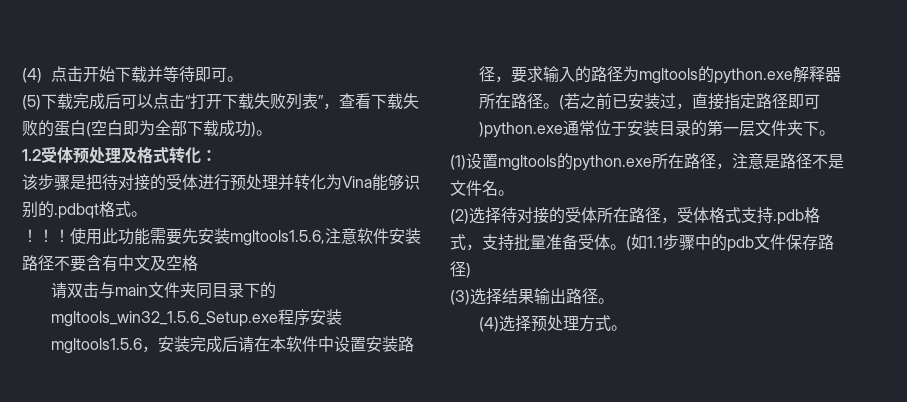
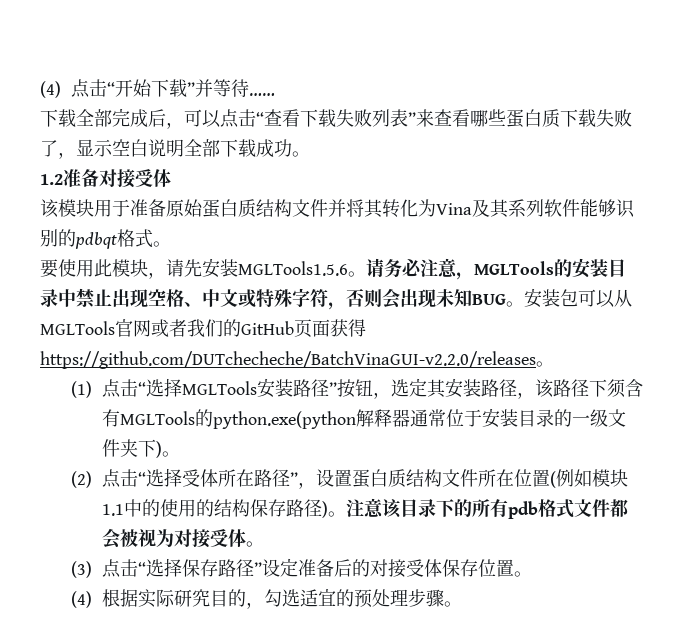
(84, 74) none -> [106,82,115,95] “
[147,66,244,83] [22,93,121,110] 并等待即可。 // (5)下载完成后 -> [186,79,275,97] [40,108,184,129] ”并等待…… // 下载全部完成后，
[190,93,222,109] 打开 -> [264,109,300,127] 查看
[323,93,419,110] [22,120,155,137] ，查看下载失败的蛋白(空白即为 -> [416,109,632,128] [40,139,184,159] 来查看哪些蛋白质下载失败了，显示空白说明
[251,122,256,137] ) -> (292, 148) none
[41,146,217,164] [22,174,372,191] 受体预处理及格式转化： // 该步骤是把待对接的受体进行预处理并转化为Vina -> [63,169,171,188] [40,199,580,218] 准备对接受体 // 该模块用于准备原始蛋白质结构文件并将其转化为Vina及其系列软件
[54,203,99,219] .pdbqt -> [75,232,117,249] pdbqt
[22,228,421,246] [22,255,198,272] [51,282,277,299] [51,309,343,327] [51,336,415,354] [479,66,842,84] [479,93,821,110] [479,122,564,138] ！！！使用此功能需要先安装mgltools1.5.6,注意软件安装路径不要含有中文及空格 // 请双击与main文件夹同目录下的mgltools_win32_1.5.6_Setup.exe程序安装mgltools1.5.6，安装完成后请在本软件中设置安装路径，要求输入的路径为mgltools的python.exe解释器所在路径。(若之前已安装过，直接指定路径即可)python.exe -> [40,258,626,280] [40,288,632,310] [40,319,366,338] [40,351,554,369] [70,378,643,399] [101,409,410,429] 要使用此模块，请先安装MGLTools1.5.6。请务必注意，MGLTools的安装目录中禁止出现空格、中文或特殊字符，否则会出现未知BUG。安装包可以从MGLTools官网或者我们的GitHub页面获得https://github.com/DUTchecheche/BatchVinaGUI-v2.2.0/releases。 // (1)点击“选择MGLTools安装路径”按钮，选定其安装路径，该路径下须含有MGLTools的python.exe(python解释器
[707,120,756,136] 第一层 -> [571,409,608,427] 一级
[819,130,836,136] [450,153,844,171] [450,180,514,196] [450,207,820,225] [450,234,834,252] [450,261,471,278] [450,288,614,305] [479,315,612,332] 。 // (1)设置mgltools的python.exe所在路径，注意是路径不是文件名。 // (2)选择待对接的受体所在路径，受体格式支持.pdb格式，支持批量准备受体。(如1.1步骤中的pdb文件保存路径) // (3)选择结果输出路径。 // (4)选择预处理方式 -> [155,441,180,458] [70,468,628,489] [101,498,628,519] [101,528,264,549] [70,558,532,578] [70,589,444,609] )。 // (2)点击“选择受体所在路径”，设置蛋白质结构文件所在位置(例如模块1.1中的使用的结构保存路径)。注意该目录下的所有pdb格式文件都会被视为对接受体。 // (3)点击“选择保存路径”设定准备后的对接受体保存位置。 // (4)根据实际研究目的，勾选适宜的预处理步骤

